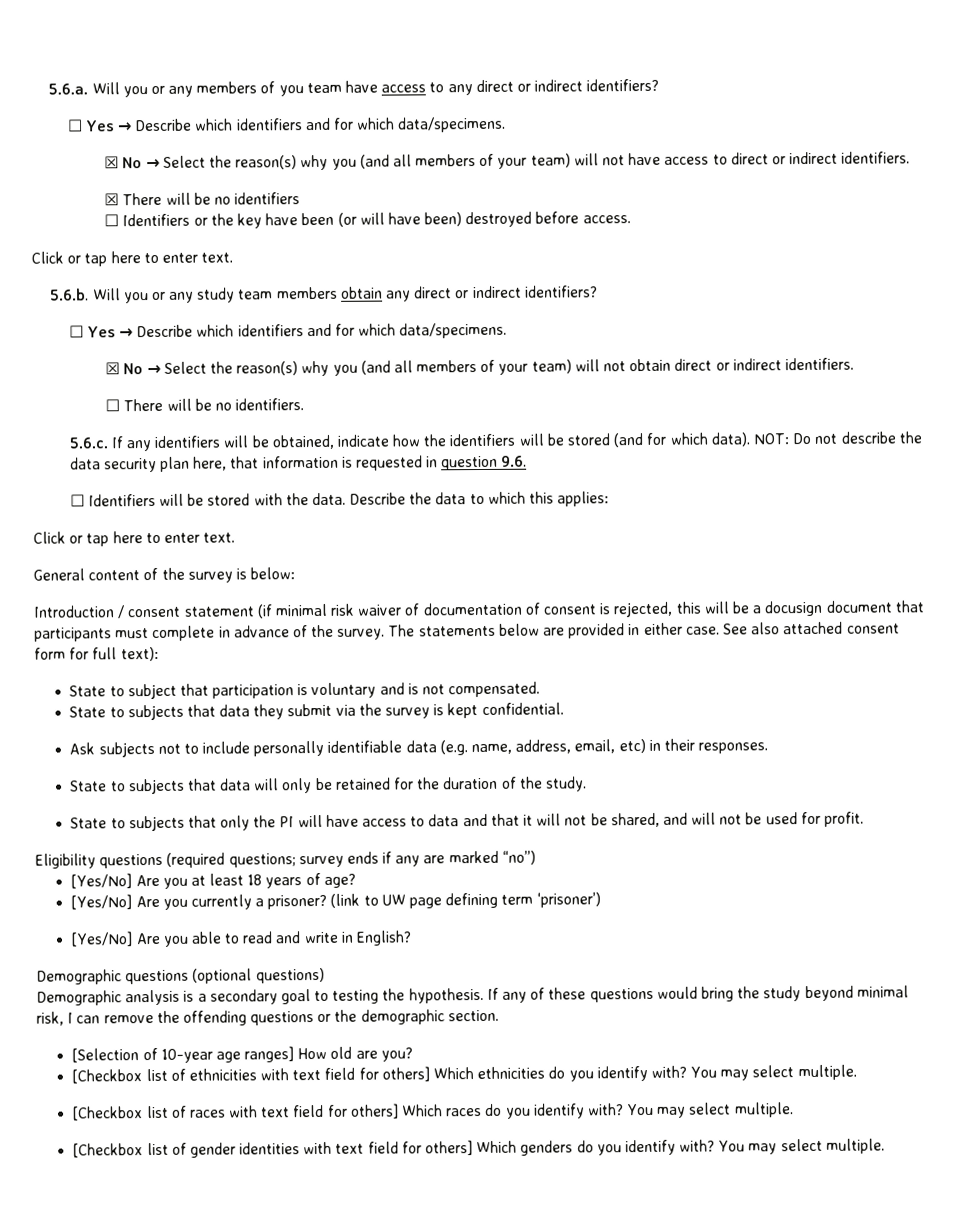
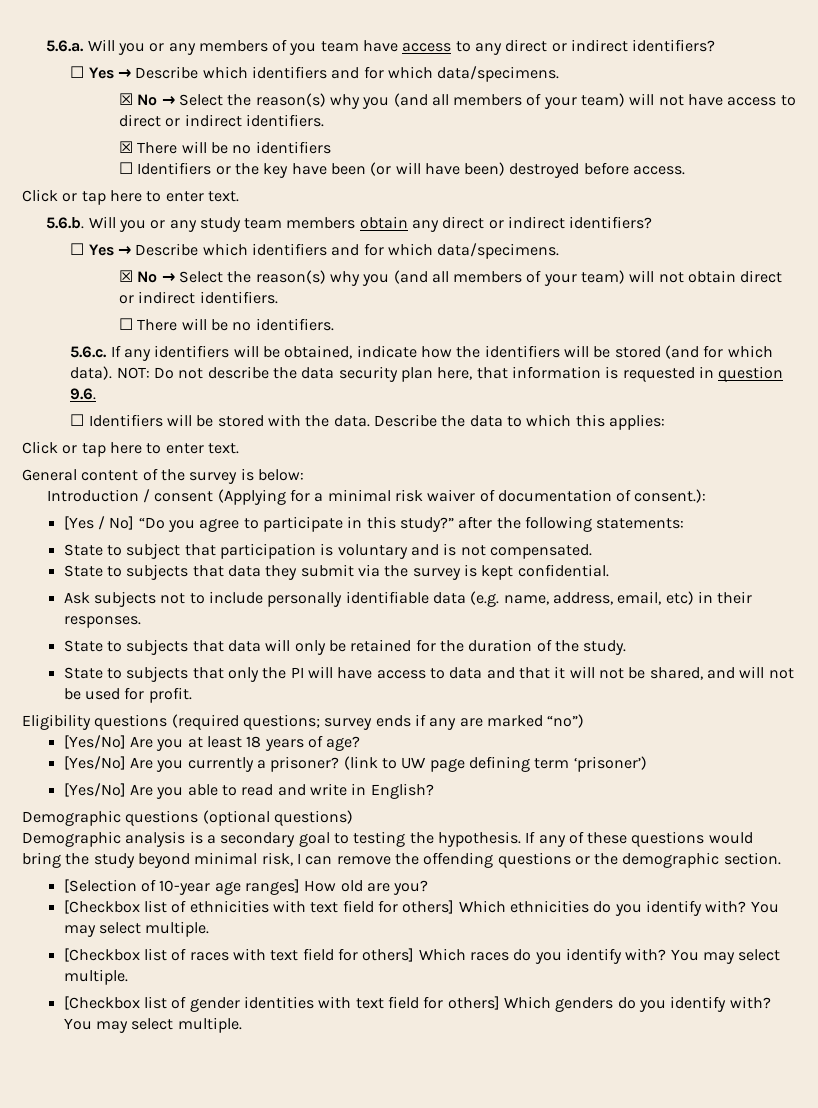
[183,604,273,619] statement (if -> [217,489,324,505] (Applying for a
[543,600,925,618] [34,621,900,642] [34,646,159,662] consent is rejected, this will be a docusign document that participants must complete in advance of the survey. The statements below are provided in either case. See also attached consent form for full text): -> [634,489,707,503] [63,516,685,532] consent.): // [Yes / No] “Do you agree to participate in this study?” after the following statements:

